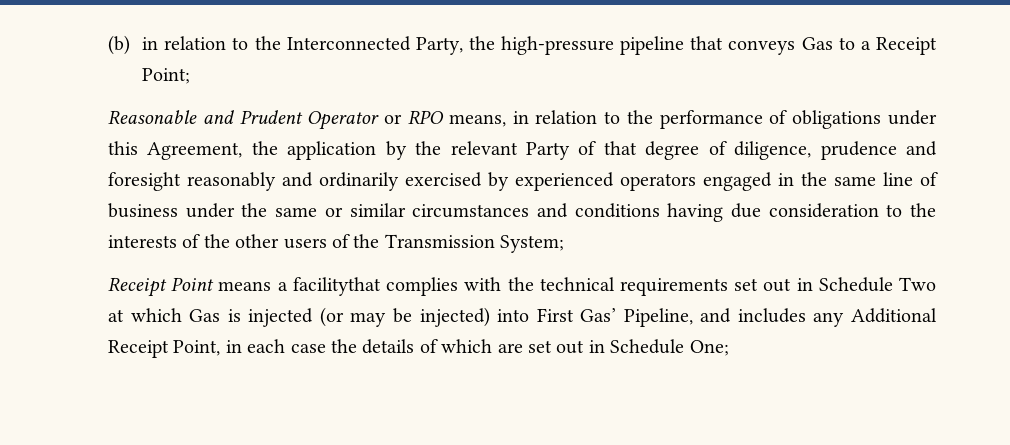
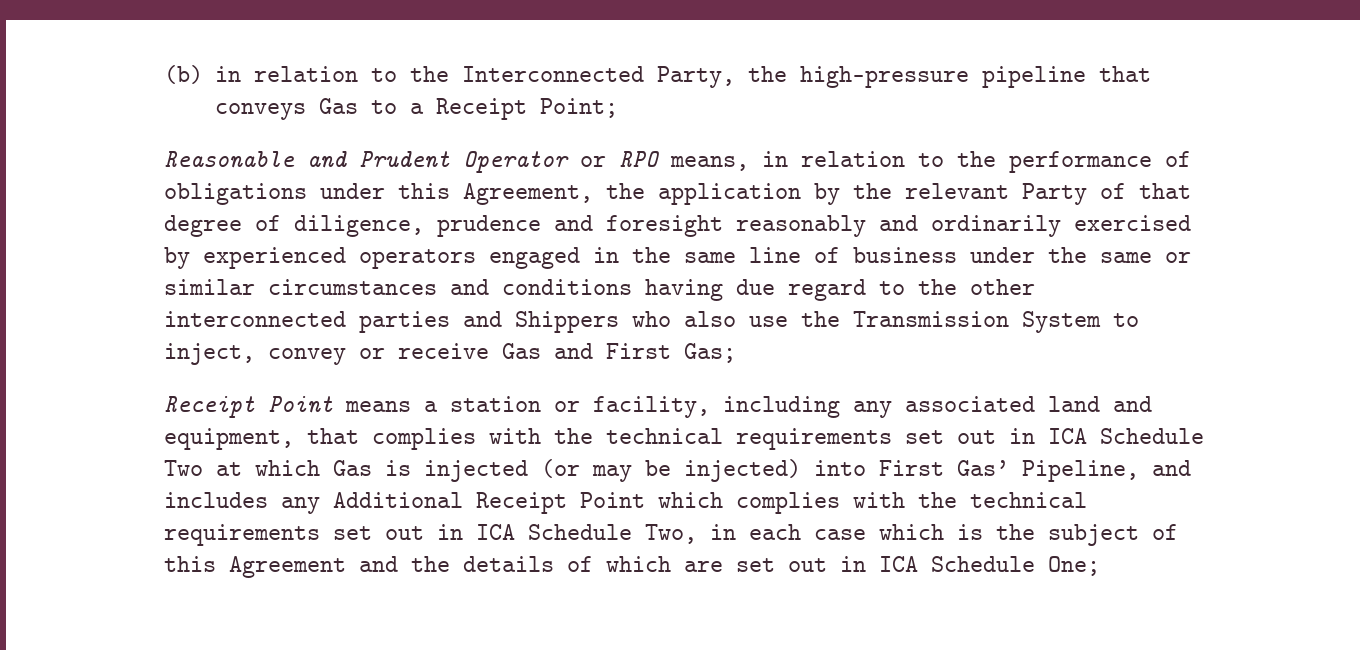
[768,203,936,218] [108,234,565,253] [108,277,813,297] consideration to the interests of the other users of the Transmission System; // Receipt Point means a facilitythat complies with the technical requirements set out in -> [787,279,1035,301] [163,311,1139,333] [163,343,736,365] [163,396,1152,418] [163,428,1087,450] regard to the other interconnected parties and Shippers who also use the Transmission System to inject, convey or receive Gas and First Gas; // Receipt Point means a station or facility, including any associated land and equipment, that complies with the technical requirements set out in ICA
[173,339,326,356] Point, in each case -> [579,492,1087,514] [163,524,1178,546] [163,556,398,578] Point which complies with the technical requirements set out in ICA Schedule Two, in each case which is the subject of this Agreement and
(605, 346) none -> [878,556,918,572] ICA

